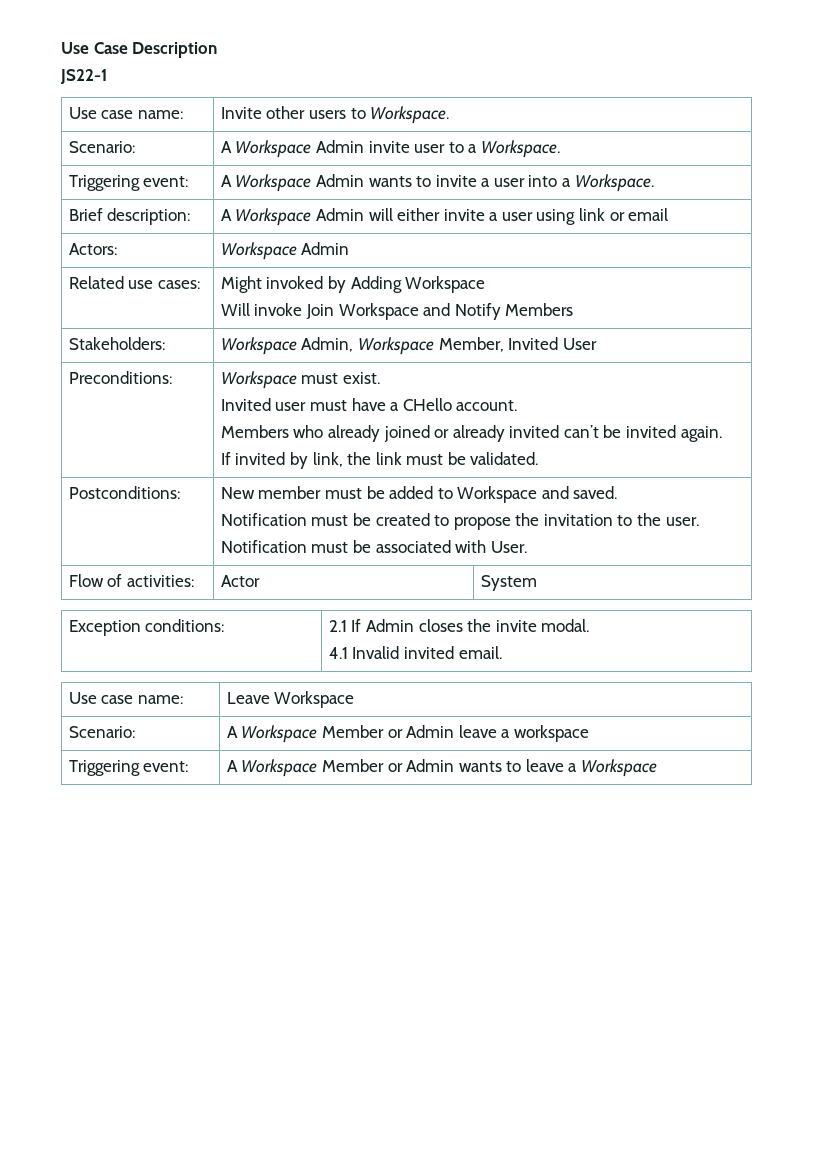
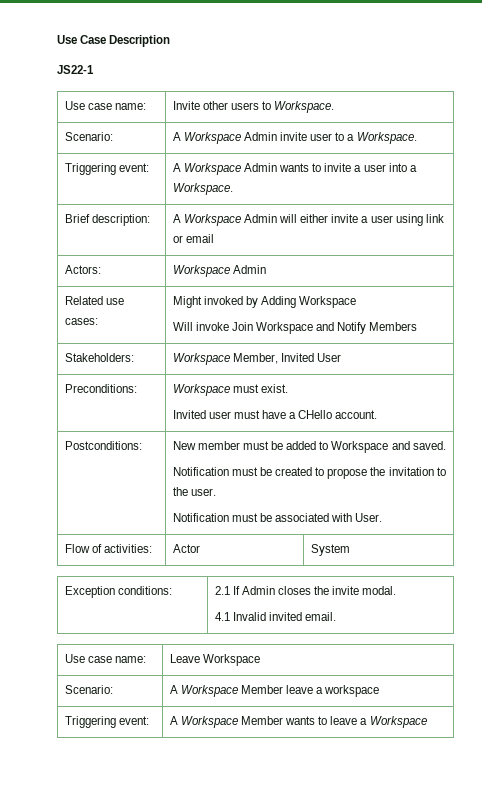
[301,337,434,355] Admin, Workspace -> (230, 359) none
[220,425,722,442] [220,452,539,469] // Members who already joined or already invited can’t be invited again. // If invited by link, the link must be validated. -> (378, 414) none
[387,725,455,738] or Admin -> (283, 689) none
[387,759,455,772] or Admin -> (283, 720) none

